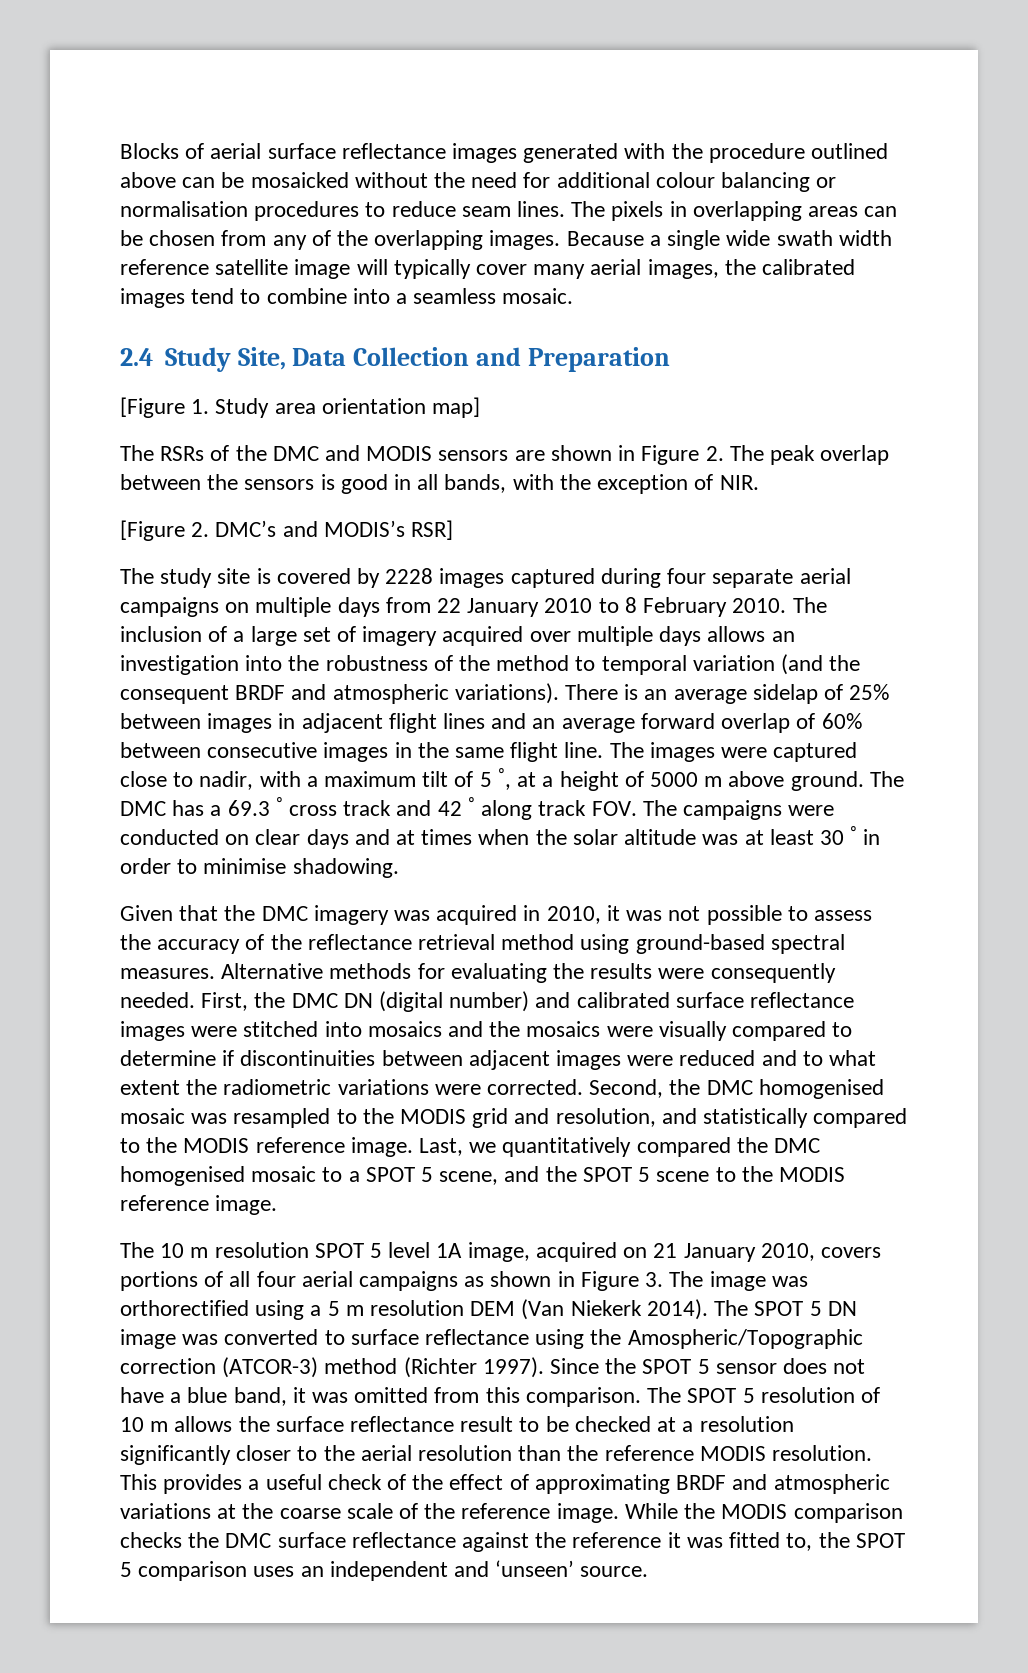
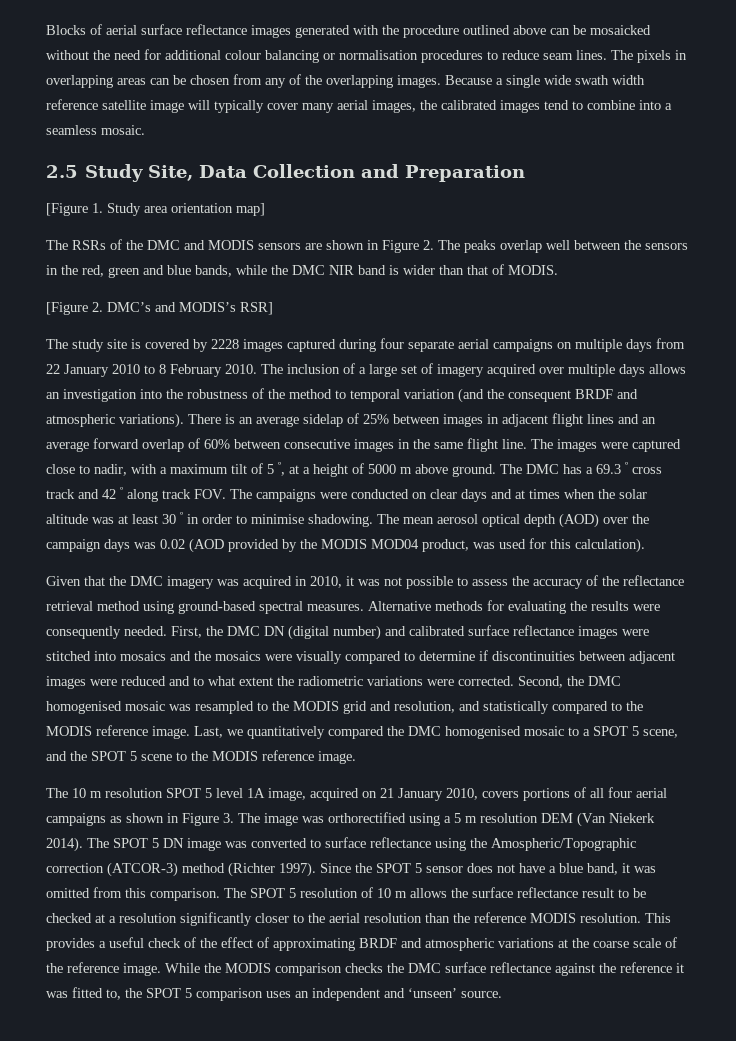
[120,348,153,366] 2.4 -> [46,165,78,178] 2.5
[769,445,890,465] [120,474,759,494] peak overlap between the sensors is good in all bands, with the exception of NIR. -> [464,240,688,253] [46,264,558,278] peaks overlap well between the sensors in the red, green and blue bands, while the DMC NIR band is wider than that of MODIS.
(399, 868) none -> [377,513,649,528] [46,538,645,553] The mean aerosol optical depth (AOD) over the campaign days was 0.02 (AOD provided by the MODIS MOD04 product, was used for this calculation).

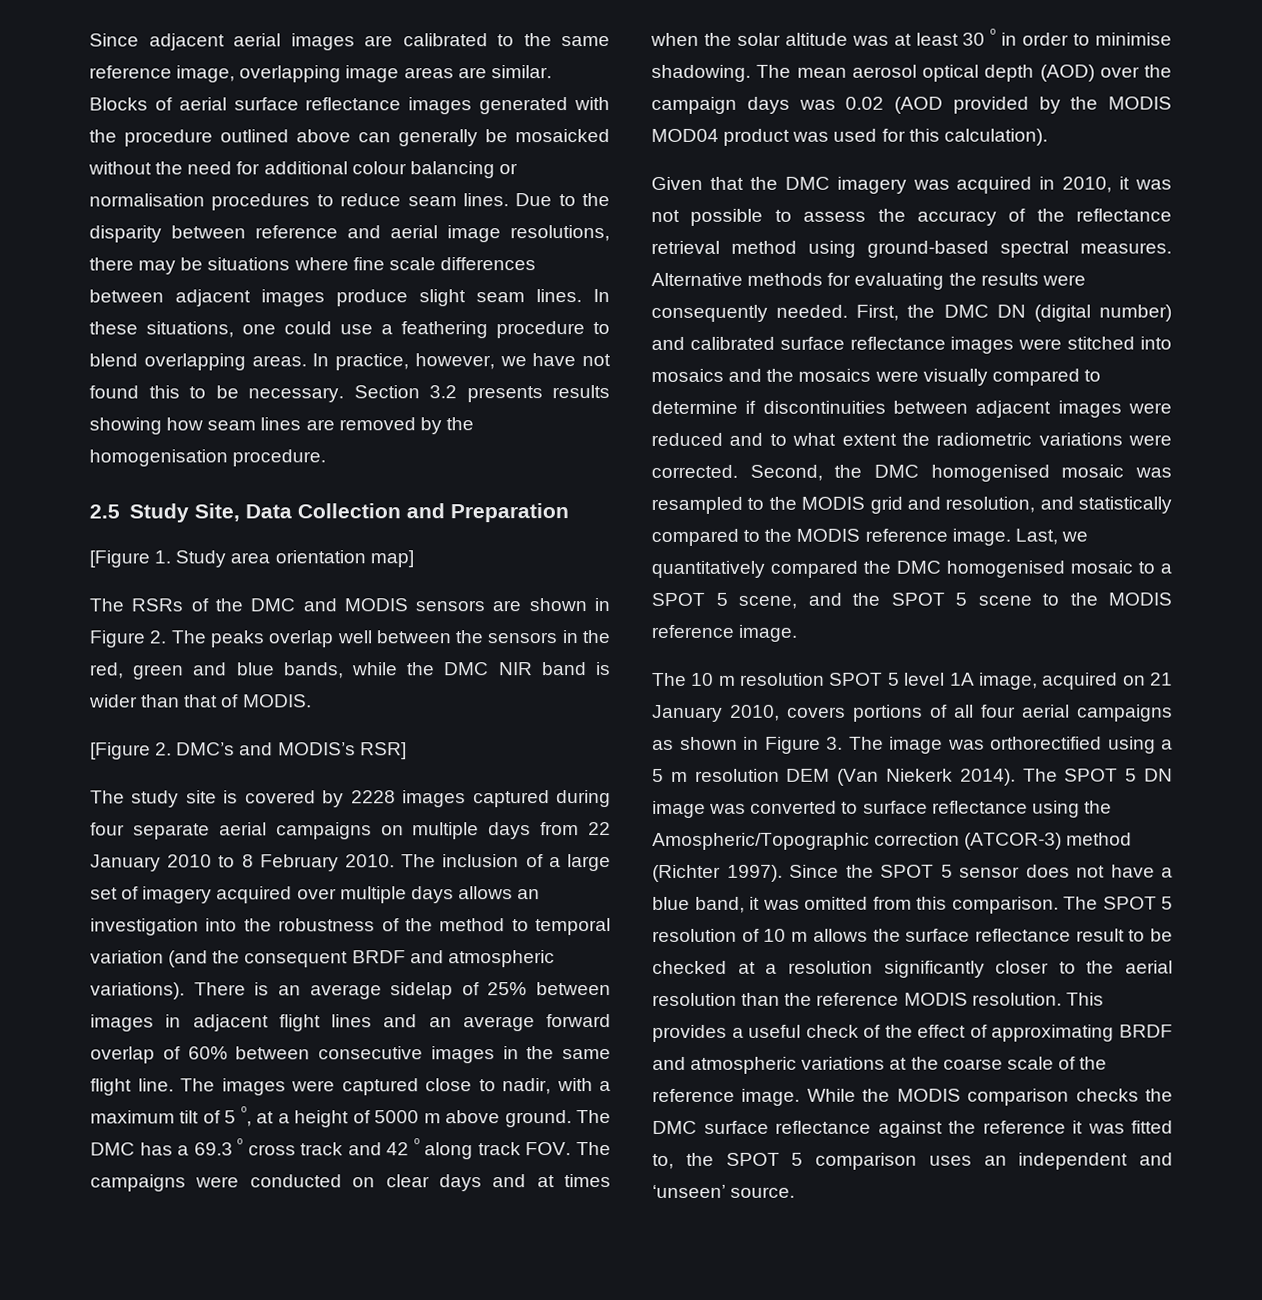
(46, 30) none -> [89,33,610,51] [89,65,552,83] Since adjacent aerial images are calibrated to the same reference image, overlapping image areas are similar.
(570, 31) none -> [398,129,478,147] generally
[611,50,687,63] [46,74,645,88] [46,99,672,113] [46,125,145,135] The pixels in overlapping areas can be chosen from any of the overlapping images. Because a single wide swath width reference satellite image will typically cover many aerial images, the calibrated images tend to combine into a seamless mosaic. -> [515,193,610,207] [89,225,610,243] [89,257,536,275] [89,289,610,307] [89,321,610,339] [89,353,611,371] [89,385,610,403] [89,417,474,435] [89,449,327,467] Due to the disparity between reference and aerial image resolutions, there may be situations where fine scale differences between adjacent images produce slight seam lines. In these situations, one could use a feathering procedure to blend overlapping areas. In practice, however, we have not found this to be necessary. Section 3.2 presents results showing how seam lines are removed by the homogenisation procedure.
[422,539,469,552] product, -> [723,128,791,146] product

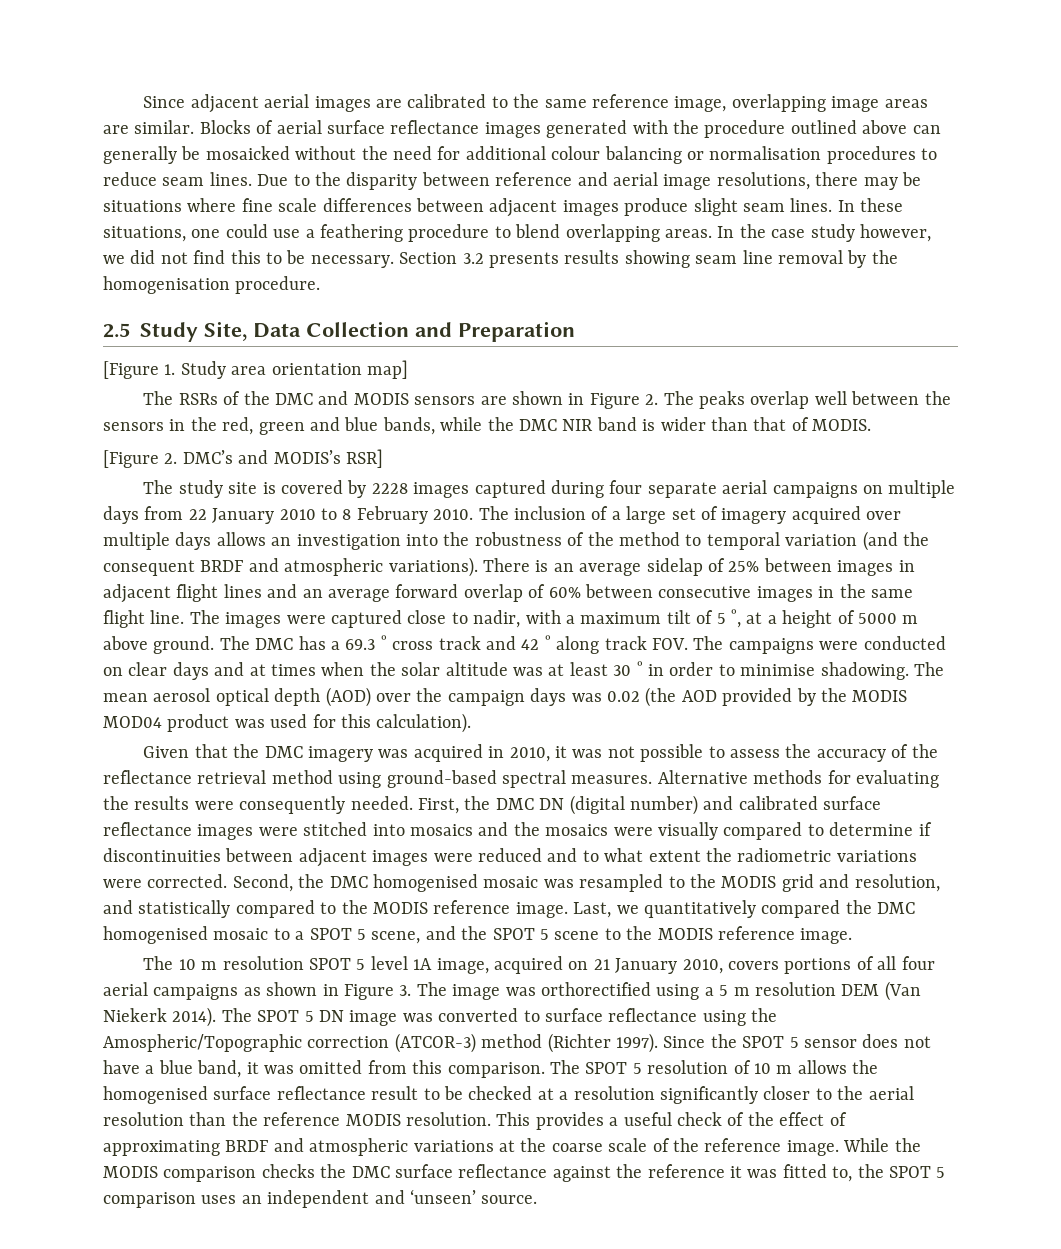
[335,353,611,371] [89,385,139,399] practice, however, we have not found -> [739,224,931,242] [103,250,226,264] the case study however, we did not find
[166,417,416,431] how seam lines are removed -> [695,250,843,264] seam line removal
[894,96,943,114] (AOD -> [645,687,717,707] (the AOD
(901, 935) none -> [103,1086,208,1104] homogenised

